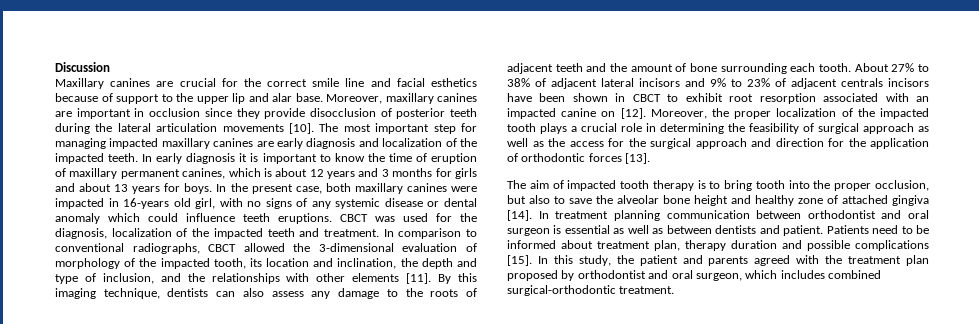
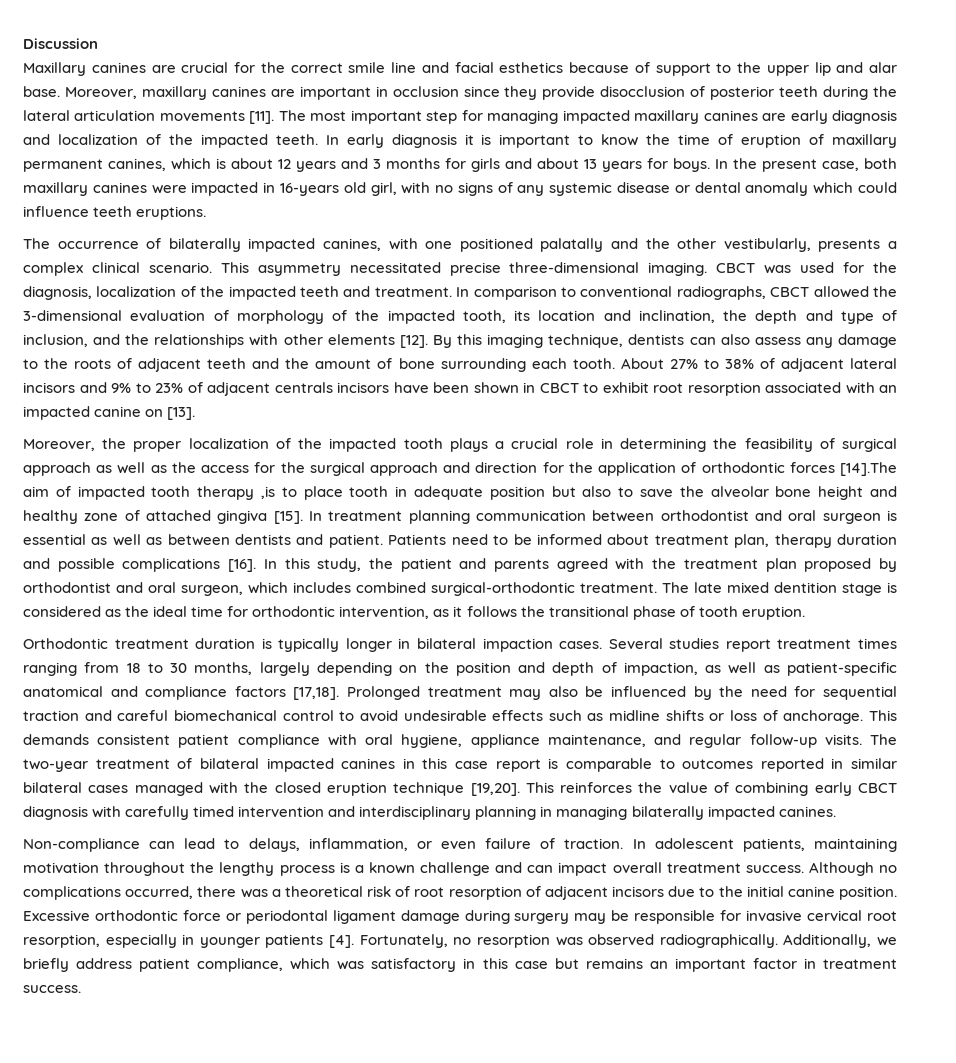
[289,123,314,134] [10]. -> [249,111,275,124] [11].
(332, 218) none -> [23,238,898,252] [23,262,708,276] // The occurrence of bilaterally impacted canines, with one positioned palatally and the other vestibularly, presents a complex clinical scenario. This asymmetry necessitated precise three-dimensional imaging.
[406,273,432,284] [11]. -> [399,335,428,348] [12].
[620,108,646,119] [12]. -> [167,407,196,420] [13]. //
[625,153,651,164] [507,180,526,189] [13]. // The -> [839,462,897,476] [14].The
[697,180,929,191] is to bring tooth into the proper occlusion, -> [261,486,545,500] ,is to place tooth in adequate position
[507,210,532,221] [14]. -> [273,511,303,524] [15].
[507,255,532,266] [15]. -> [228,559,257,572] [16].
(675, 290) none -> [662,582,897,596] [23,606,805,620] [23,638,897,652] [23,662,898,676] [23,686,898,700] [23,710,897,724] [23,734,898,748] [23,758,897,772] [23,782,897,796] [23,806,836,820] [23,838,897,852] [23,862,897,876] [23,886,897,900] [23,910,897,924] [23,934,898,948] [23,958,897,972] [23,985,81,993] The late mixed dentition stage is considered as the ideal time for orthodontic intervention, as it follows the transitional phase of tooth eruption. // Orthodontic treatment duration is typically longer in bilateral impaction cases. Several studies report treatment times ranging from 18 to 30 months, largely depending on the position and depth of impaction, as well as patient-specific anatomical and compliance factors [17,18]. Prolonged treatment may also be influenced by the need for sequential traction and careful biomechanical control to avoid undesirable effects such as midline shifts or loss of anchorage. This demands consistent patient compliance with oral hygiene, appliance maintenance, and regular follow-up visits. The two-year treatment of bilateral impacted canines in this case report is comparable to outcomes reported in similar bilateral cases managed with the closed eruption technique [19,20]. This reinforces the value of combining early CBCT diagnosis with carefully timed intervention and interdisciplinary planning in managing bilaterally impacted canines. // Non-compliance can lead to delays, inflammation, or even failure of traction. In adolescent patients, maintaining motivation throughout the lengthy process is a known challenge and can impact overall treatment success. Although no complications occurred, there was a theoretical risk of root resorption of adjacent incisors due to the initial canine position. Excessive orthodontic force or periodontal ligament damage during surgery may be responsible for invasive cervical root resorption, especially in younger patients [4]. Fortunately, no resorption was observed radiographically. Additionally, we briefly address patient compliance, which was satisfactory in this case but remains an important factor in treatment success.

